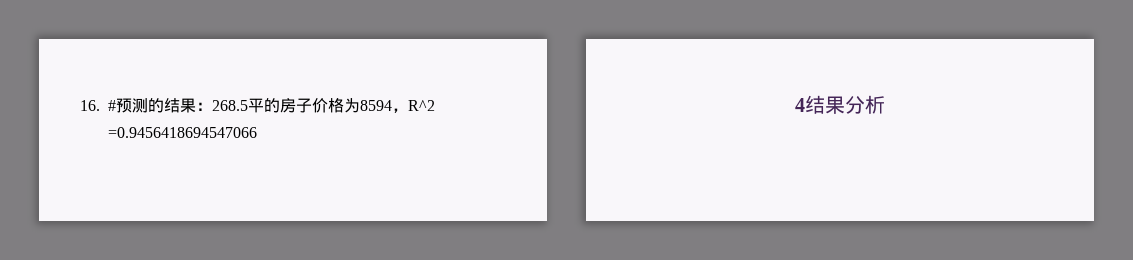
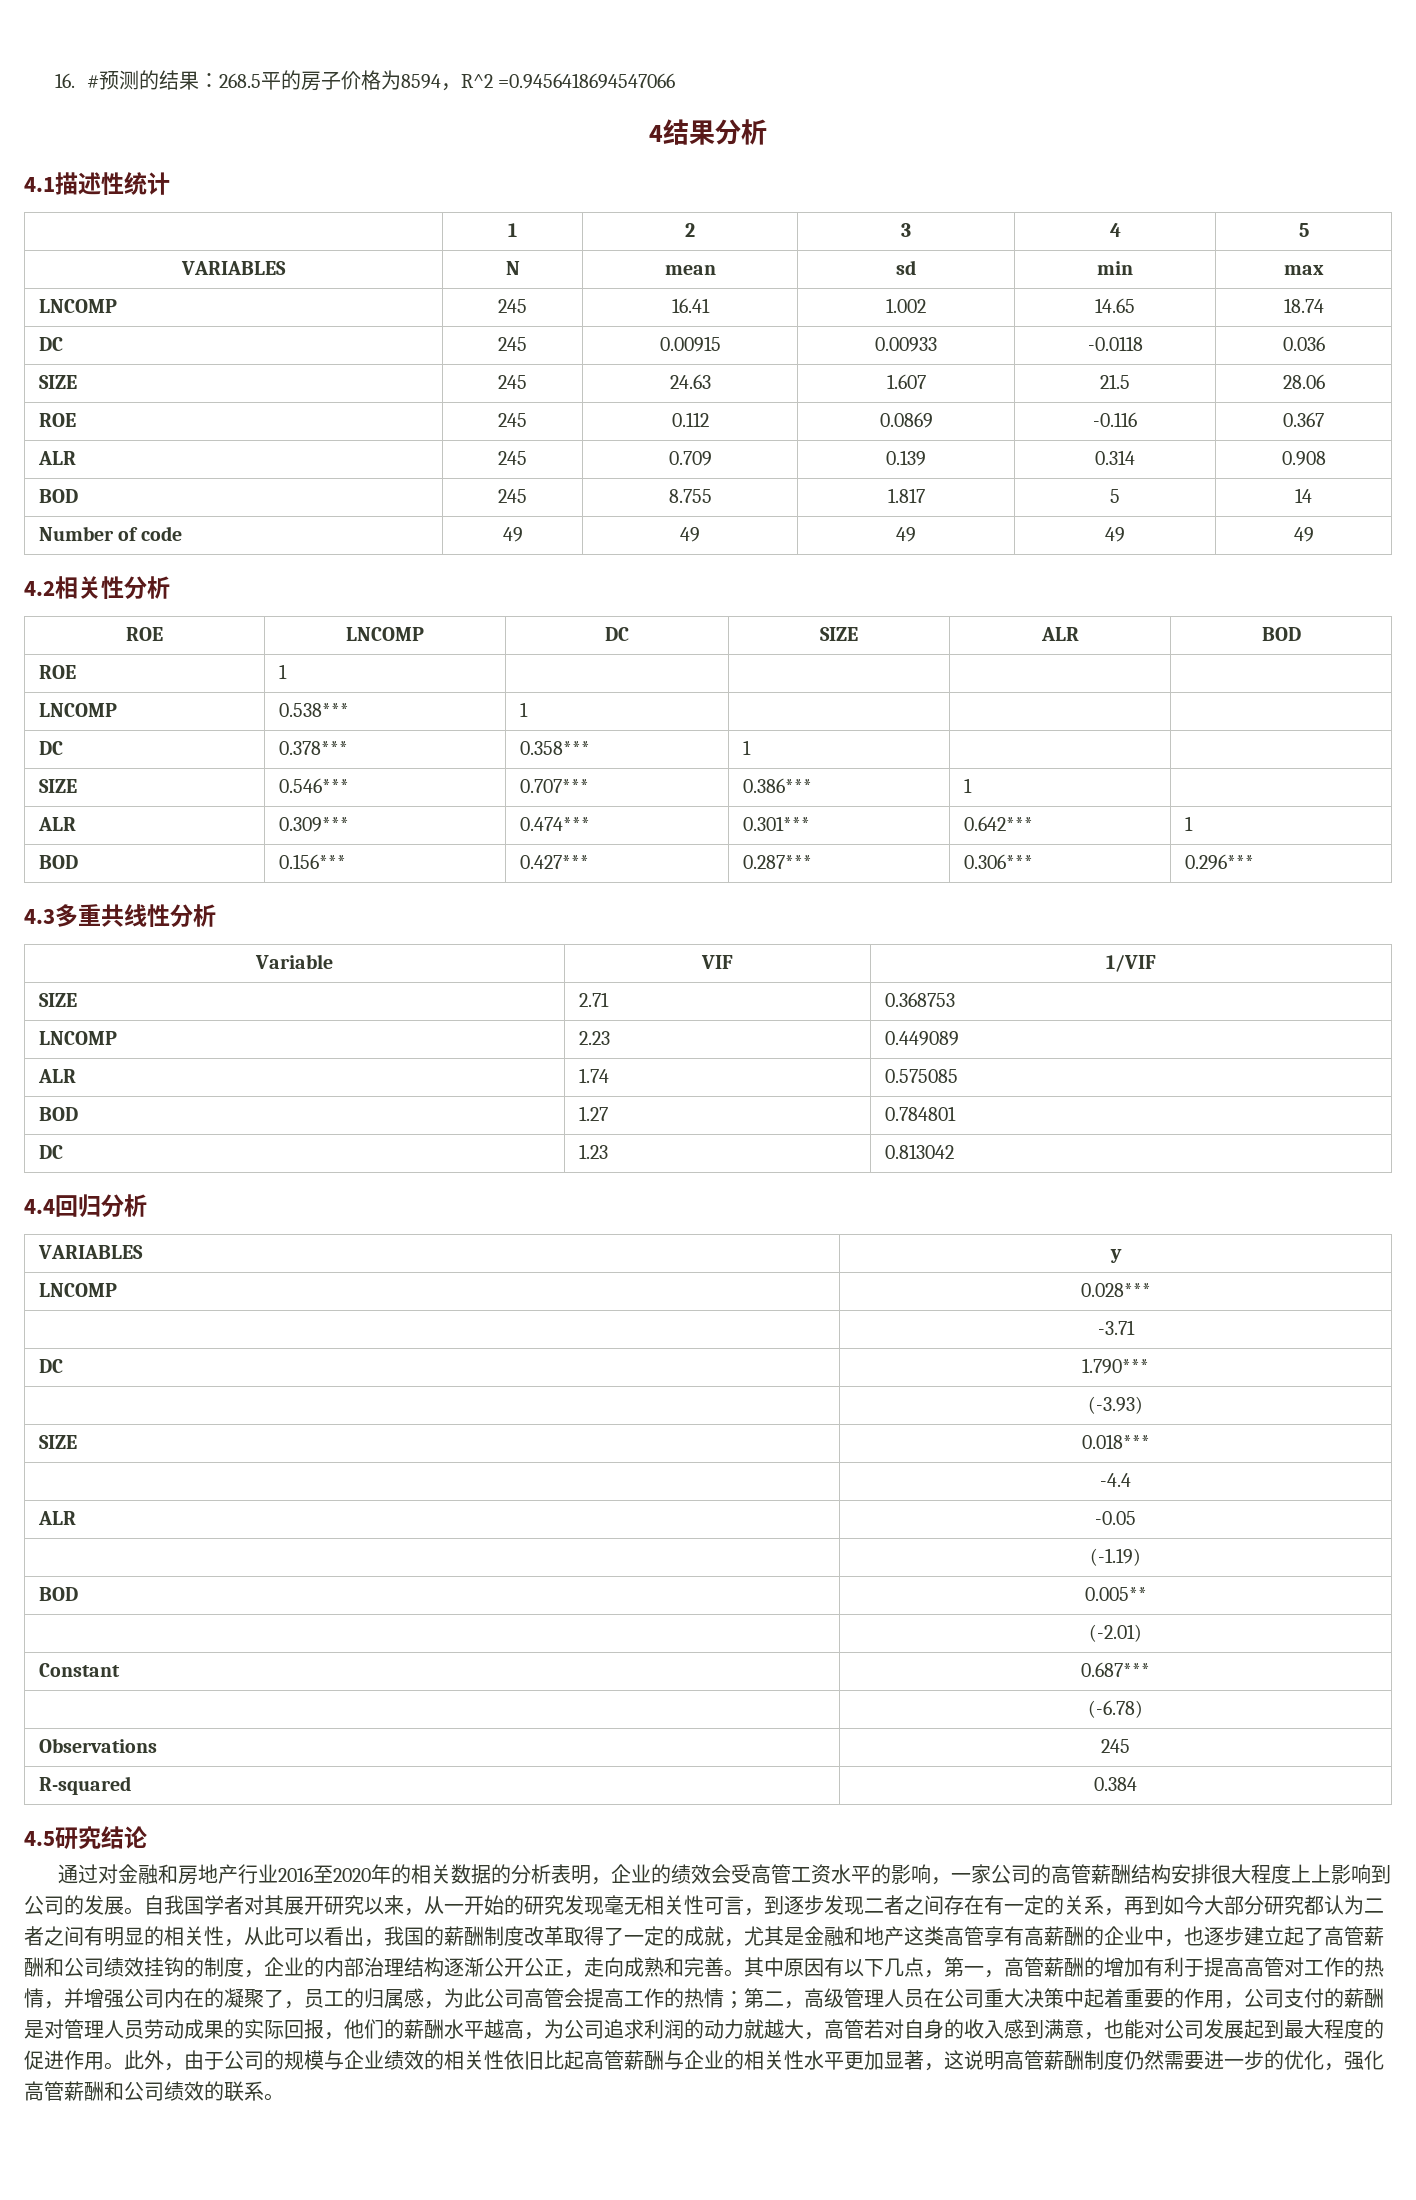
(885, 104) none -> [24,172,170,195] [508,223,517,237] [685,223,695,237] [901,223,911,237] [1109,223,1121,237] [1298,223,1309,237] [181,261,286,275] [505,261,520,275] [664,265,716,275] [896,260,916,275] [1097,261,1133,275] [1283,265,1324,275] [38,299,117,313] [498,299,527,313] [671,298,710,313] [886,298,926,313] [1095,298,1135,313] [1283,298,1324,313] [38,337,63,351] [498,337,527,351] [659,336,721,352] [875,337,937,352] [1087,336,1143,351] [1282,336,1325,351] [38,375,77,389] [498,375,527,389] [669,374,711,389] [886,374,926,389] [1100,374,1130,389] [1282,374,1325,389] [38,413,76,427] [498,413,527,427] [671,412,709,427] [879,412,933,428] [1093,412,1137,427] [1283,412,1324,427] [37,451,76,465] [498,451,527,465] [668,451,712,466] [886,450,926,466] [1095,450,1135,465] [1281,451,1326,466] [38,489,78,503] [498,489,527,503] [668,489,712,503] [887,488,925,503] [1110,489,1120,503] [1295,488,1312,503] [38,526,183,541] [502,527,523,542] [680,527,700,542] [896,527,916,542] [1105,527,1125,542] [1293,527,1314,542] [24,576,170,599] [126,627,163,641] [346,627,424,641] [605,627,629,641] [820,627,858,641] [1040,627,1079,641] [1261,627,1301,641] [38,665,76,679] [278,664,287,679] [38,703,117,717] [278,703,349,717] [519,702,528,717] [38,741,63,755] [278,741,348,755] [519,741,590,755] [742,740,751,755] [38,779,77,793] [278,778,349,793] [519,779,589,793] [742,778,812,793] [963,778,972,793] [37,817,76,831] [278,817,349,832] [519,817,590,831] [742,816,810,831] [963,816,1033,831] [1184,816,1193,831] [38,855,78,869] [278,854,346,869] [519,855,589,869] [742,855,812,869] [963,854,1033,869] [1184,854,1254,870] [24,904,216,927] [255,954,333,969] [701,955,733,969] [1106,955,1156,972] [38,993,77,1007] [578,992,609,1007] [884,992,955,1007] [38,1031,117,1045] [578,1031,610,1045] [884,1031,959,1046] [37,1069,76,1083] [578,1068,609,1083] [884,1069,958,1083] [38,1107,78,1121] [578,1106,608,1121] [884,1106,956,1121] [38,1145,63,1159] [578,1144,608,1159] [884,1144,954,1159] [24,1194,147,1217] [37,1245,143,1259] [1109,1249,1122,1263] [38,1283,117,1297] [1080,1283,1151,1297] [1097,1320,1135,1335] [38,1359,63,1373] [1082,1358,1149,1374] [1088,1396,1143,1414] [38,1435,77,1449] [1081,1434,1150,1449] [1100,1473,1131,1487] [37,1511,76,1525] [1095,1511,1136,1525] [1090,1548,1141,1566] [38,1587,78,1601] [1084,1587,1147,1601] [1089,1624,1142,1642] [38,1663,120,1677] [1081,1662,1150,1677] [1088,1700,1143,1718] [38,1738,157,1753] [1101,1739,1130,1753] [38,1776,131,1795] [1094,1777,1137,1791] [24,1826,147,1849] [57,1864,1391,1885] [24,1895,1384,1916] [24,1926,1384,1947] [24,1957,1384,1978] [24,1988,1384,2009] [24,2019,1384,2040] [24,2050,1384,2071] [24,2081,284,2102] // 4.1描述性统计 // | 1 | 2 | 3 | 4 | 5 // VARIABLES | N | mean | sd | min | max // LNCOMP | 245 | 16.41 | 1.002 | 14.65 | 18.74 // DC | 245 | 0.00915 | 0.00933 | -0.0118 | 0.036 // SIZE | 245 | 24.63 | 1.607 | 21.5 | 28.06 // ROE | 245 | 0.112 | 0.0869 | -0.116 | 0.367 // ALR | 245 | 0.709 | 0.139 | 0.314 | 0.908 // BOD | 245 | 8.755 | 1.817 | 5 | 14 // Number of code | 49 | 49 | 49 | 49 | 49 // 4.2相关性分析 // ROE | LNCOMP | DC | SIZE | ALR | BOD // ROE | 1 | | | | // LNCOMP | 0.538*** | 1 | | | // DC | 0.378*** | 0.358*** | 1 | | // SIZE | 0.546*** | 0.707*** | 0.386*** | 1 | // ALR | 0.309*** | 0.474*** | 0.301*** | 0.642*** | 1 // BOD | 0.156*** | 0.427*** | 0.287*** | 0.306*** | 0.296*** // 4.3多重共线性分析 // Variable | VIF | 1/VIF // SIZE | 2.71 | 0.368753 // LNCOMP | 2.23 | 0.449089 // ALR | 1.74 | 0.575085 // BOD | 1.27 | 0.784801 // DC | 1.23 | 0.813042 // 4.4回归分析 // VARIABLES | y // LNCOMP | 0.028*** // | -3.71 // DC | 1.790*** // | (-3.93) // SIZE | 0.018*** // | -4.4 // ALR | -0.05 // | (-1.19) // BOD | 0.005** // | (-2.01) // Constant | 0.687*** // | (-6.78) // Observations | 245 // R-squared | 0.384 // 4.5研究结论 // 通过对金融和房地产行业2016至2020年的相关数据的分析表明，企业的绩效会受高管工资水平的影响，一家公司的高管薪酬结构安排很大程度上上影响到公司的发展。自我国学者对其展开研究以来，从一开始的研究发现毫无相关性可言，到逐步发现二者之间存在有一定的关系，再到如今大部分研究都认为二者之间有明显的相关性，从此可以看出，我国的薪酬制度改革取得了一定的成就，尤其是金融和地产这类高管享有高薪酬的企业中，也逐步建立起了高管薪酬和公司绩效挂钩的制度，企业的内部治理结构逐渐公开公正，走向成熟和完善。其中原因有以下几点，第一，高管薪酬的增加有利于提高高管对工作的热情，并增强公司内在的凝聚了，员工的归属感，为此公司高管会提高工作的热情；第二，高级管理人员在公司重大决策中起着重要的作用，公司支付的薪酬是对管理人员劳动成果的实际回报，他们的薪酬水平越高，为公司追求利润的动力就越大，高管若对自身的收入感到满意，也能对公司发展起到最大程度的促进作用。此外，由于公司的规模与企业绩效的相关性依旧比起高管薪酬与企业的相关性水平更加显著，这说明高管薪酬制度仍然需要进一步的优化，强化高管薪酬和公司绩效的联系。

